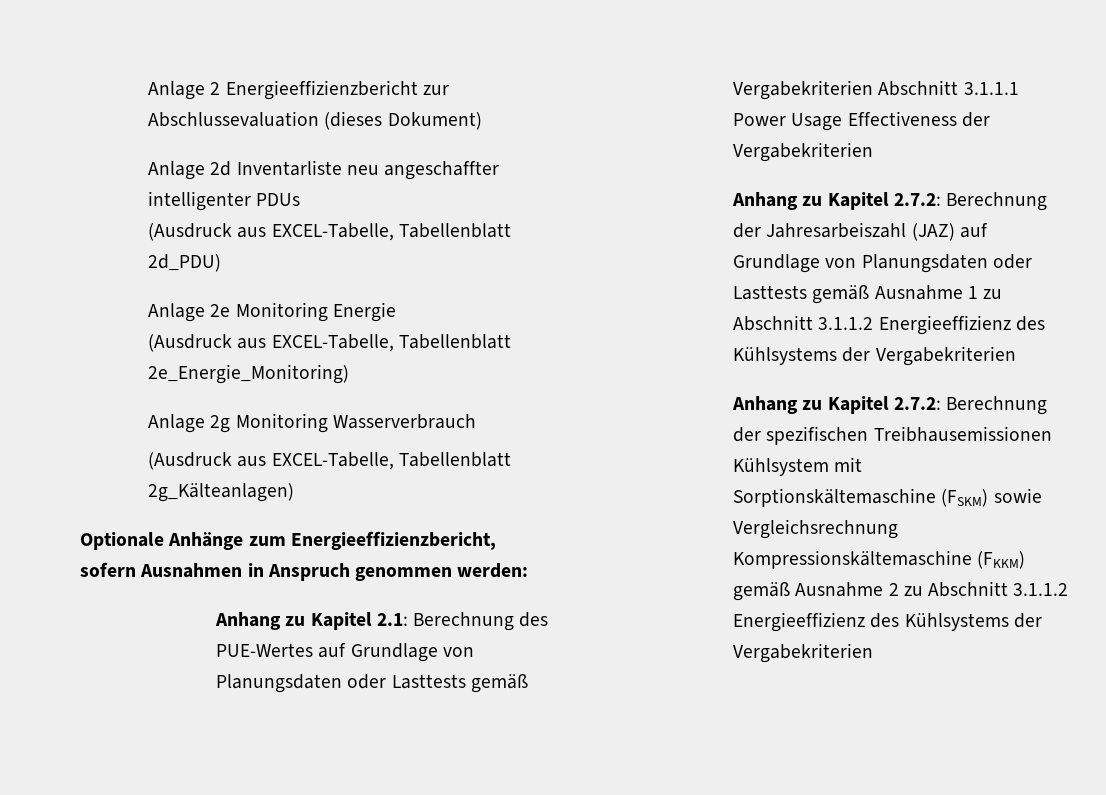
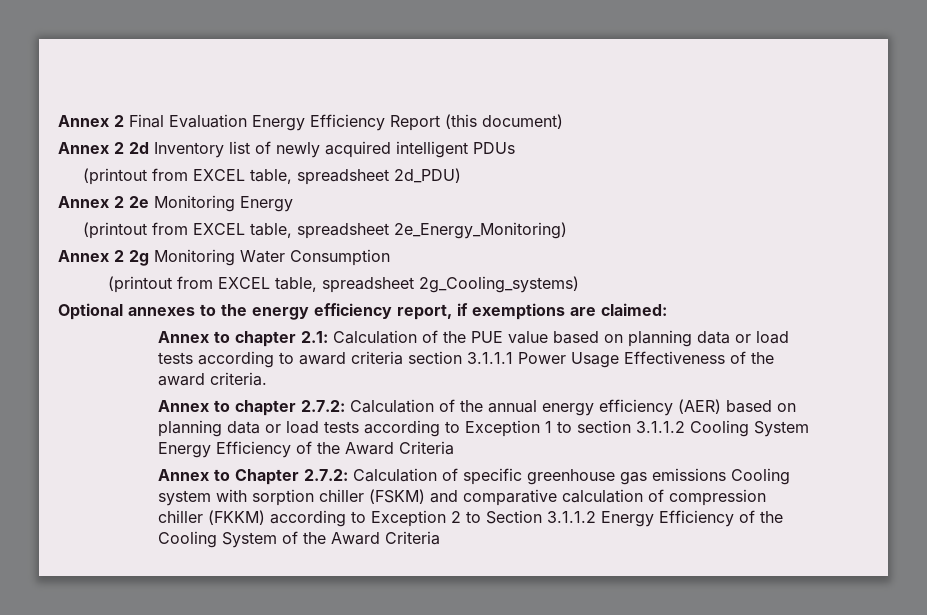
[147,80,449,100] [147,111,482,130] [147,160,500,180] [147,191,301,211] [147,223,511,241] [147,254,221,272] [147,302,396,322] [147,334,511,352] [147,364,349,384] [147,413,476,433] [147,452,511,470] [147,483,294,502] [80,531,496,550] [80,562,529,581] [214,612,549,631] [215,643,474,662] [215,674,528,693] [732,80,1019,100] [732,111,990,131] [732,142,873,162] [731,192,1048,211] [732,222,988,241] [732,254,1032,273] [732,285,1003,304] [732,315,1045,335] [732,346,1016,366] [731,396,1048,415] [732,426,1052,445] [732,457,863,476] [732,488,1042,507] [732,519,898,539] [732,550,1026,569] [732,581,1069,601] [732,612,1042,632] [732,643,873,663] Anlage 2 Energieeffizienzbericht zur Abschlussevaluation (dieses Dokument) // Anlage 2d Inventarliste neu angeschaffter intelligenter PDUs // (Ausdruck aus EXCEL-Tabelle, Tabellenblatt 2d_PDU) // Anlage 2e Monitoring Energie // (Ausdruck aus EXCEL-Tabelle, Tabellenblatt 2e_Energie_Monitoring) // Anlage 2g Monitoring Wasserverbrauch // (Ausdruck aus EXCEL-Tabelle, Tabellenblatt 2g_Kälteanlagen) // Optionale Anhänge zum Energieeffizienzbericht, sofern Ausnahmen in Anspruch genommen werden: // Anhang zu Kapitel 2.1: Berechnung des PUE-Wertes auf Grundlage von Planungsdaten oder Lasttests gemäß Vergabekriterien Abschnitt 3.1.1.1 Power Usage Effectiveness der Vergabekriterien // Anhang zu Kapitel 2.7.2: Berechnung der Jahresarbeiszahl (JAZ) auf Grundlage von Planungsdaten oder Lasttests gemäß Ausnahme 1 zu Abschnitt 3.1.1.2 Energieeffizienz des Kühlsystems der Vergabekriterien // Anhang zu Kapitel 2.7.2: Berechnung der spezifischen Treibhausemissionen Kühlsystem mit Sorptionskältemaschine (FSKM) sowie Vergleichsrechnung Kompressionskältemaschine (FKKM) gemäß Ausnahme 2 zu Abschnitt 3.1.1.2 Energieeffizienz des Kühlsystems der Vergabekriterien -> [58,114,563,131] [58,141,515,158] [83,168,462,185] [58,195,293,212] [83,222,568,239] [58,249,390,266] [108,276,580,293] [58,303,667,320] [158,330,790,347] [158,351,775,368] [158,372,268,386] [158,399,797,416] [158,420,810,437] [158,441,455,458] [158,468,791,485] [158,489,767,506] [158,510,784,527] [158,531,441,548] Annex 2 Final Evaluation Energy Efficiency Report (this document) // Annex 2 2d Inventory list of newly acquired intelligent PDUs // (printout from EXCEL table, spreadsheet 2d_PDU) // Annex 2 2e Monitoring Energy // (printout from EXCEL table, spreadsheet 2e_Energy_Monitoring) // Annex 2 2g Monitoring Water Consumption // (printout from EXCEL table, spreadsheet 2g_Cooling_systems) // Optional annexes to the energy efficiency report, if exemptions are claimed: // Annex to chapter 2.1: Calculation of the PUE value based on planning data or load tests according to award criteria section 3.1.1.1 Power Usage Effectiveness of the award criteria. // Annex to chapter 2.7.2: Calculation of the annual energy efficiency (AER) based on planning data or load tests according to Exception 1 to section 3.1.1.2 Cooling System Energy Efficiency of the Award Criteria // Annex to Chapter 2.7.2: Calculation of specific greenhouse gas emissions Cooling system with sorption chiller (FSKM) and comparative calculation of compression chiller (FKKM) according to Exception 2 to Section 3.1.1.2 Energy Efficiency of the Cooling System of the Award Criteria

